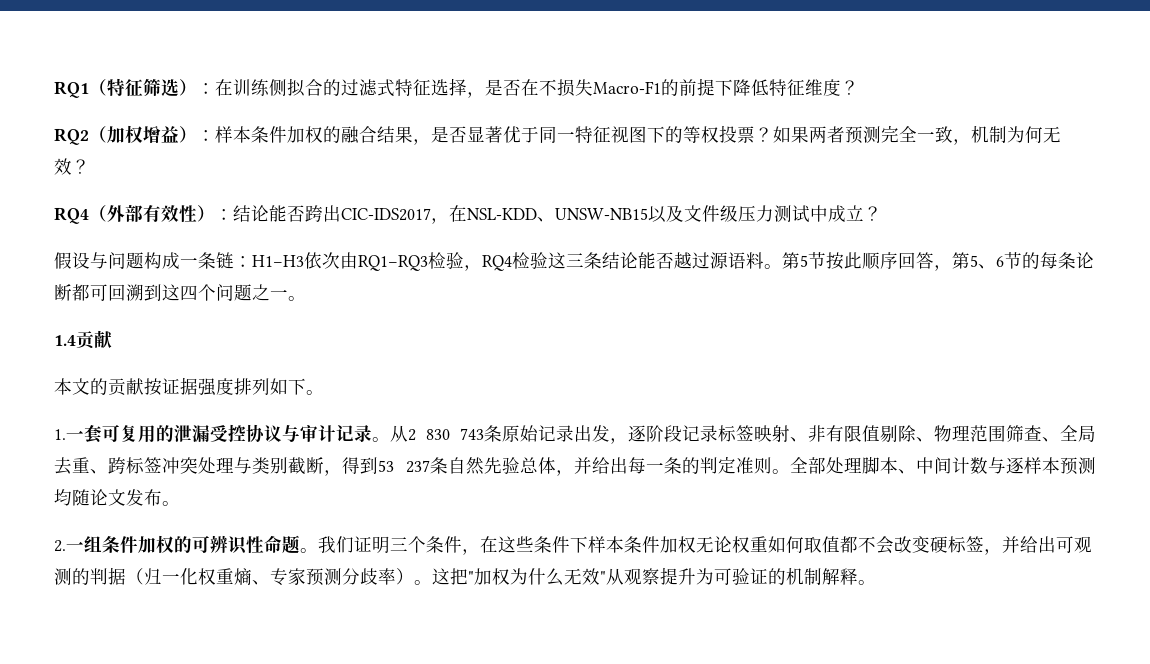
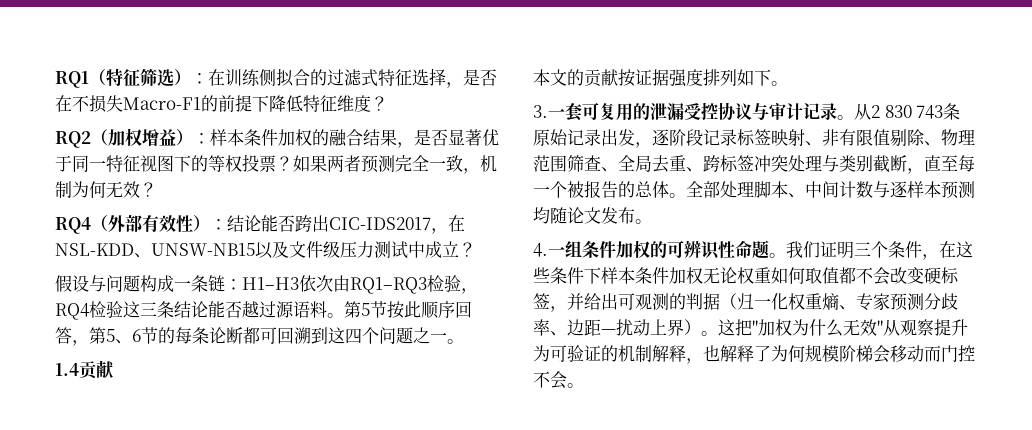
[54,429,66,440] 1. -> [533,105,548,118] 3.
[342,456,773,476] 得到53 237条自然先验总体，并给出每一条的判定准则 -> [924,155,975,172] [533,181,669,198] 直至每一个被报告的总体
[54,540,66,552] 2. -> [533,243,548,257] 4.
(396, 576) none -> [550,319,684,336] 、边距—扰动上界
(858, 576) none -> [686,345,975,364] [533,371,567,389] ，也解释了为何规模阶梯会移动而门控不会

